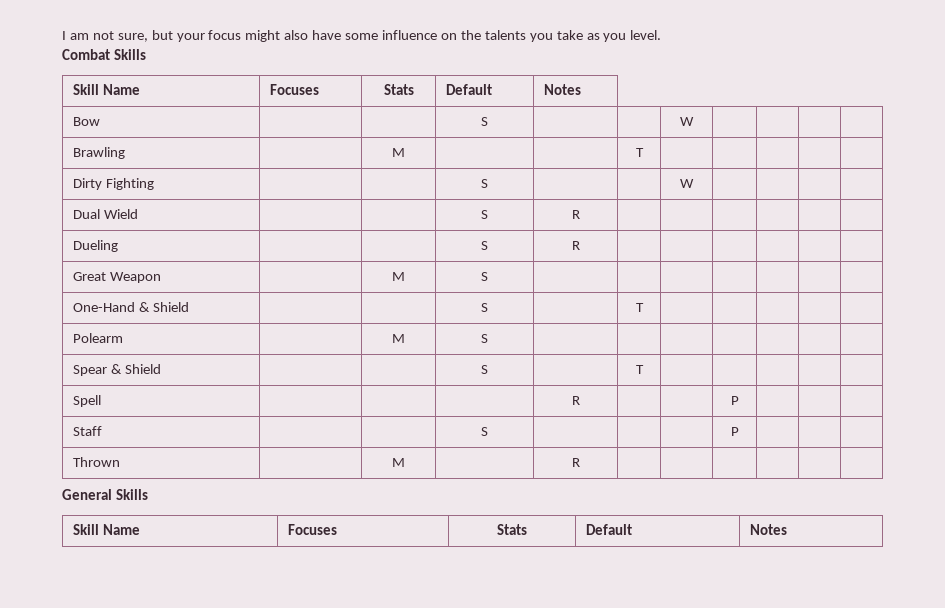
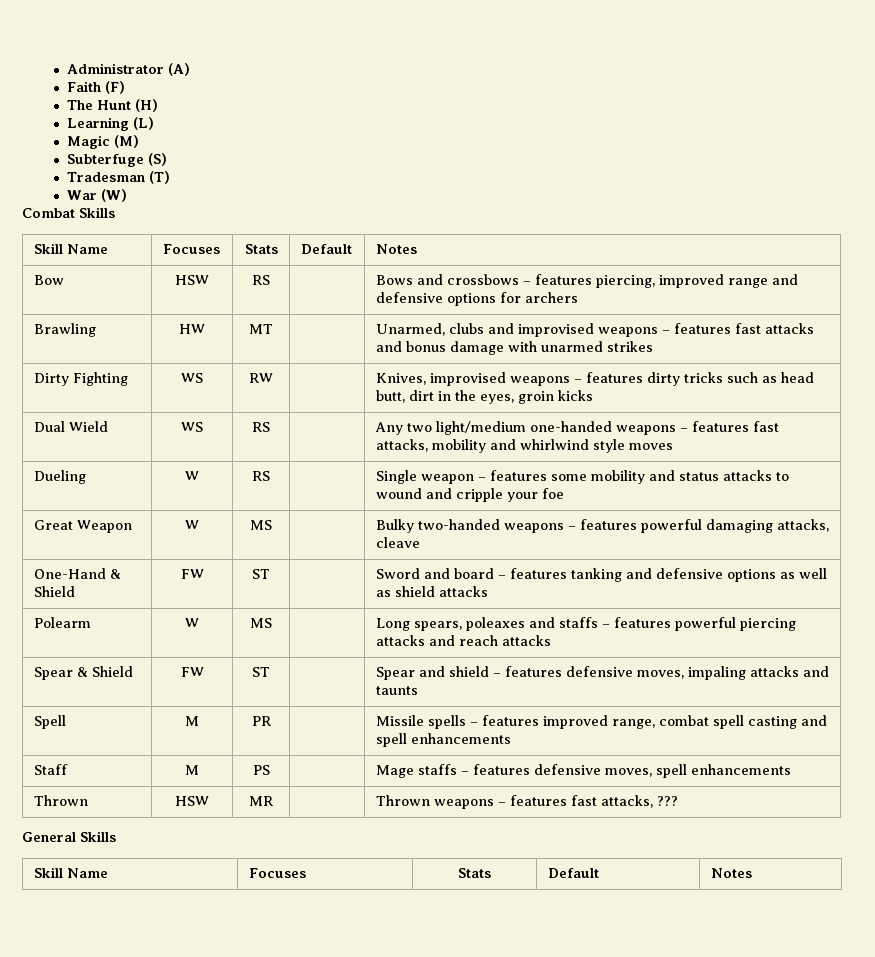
[62,30,662,42] I am not sure, but your focus might also have some influence on the talents you take as you level. -> [66,63,190,76] [66,81,125,94] [66,99,158,112] [66,117,154,131] [66,135,139,149] [66,153,167,167] [66,171,170,184] [66,189,127,202] Administrator (A) // Faith (F) // The Hunt (H) // Learning (L) // Magic (M) // Subterfuge (S) // Tradesman (T) // War (W)
[481,117,488,126] [680,117,694,126] [73,147,126,159] [392,148,405,157] [635,148,644,157] [73,178,155,190] [481,179,488,188] [680,179,694,188] [73,209,139,219] [481,210,488,219] [571,210,580,219] [73,240,119,252] [481,241,488,250] [571,241,580,250] [73,272,162,283] [392,272,405,281] [481,272,488,281] [73,302,190,312] [481,303,488,312] [635,303,644,312] [73,333,124,343] [392,334,405,343] [481,334,488,343] [73,364,162,376] [481,365,488,374] [635,365,644,374] [73,395,102,407] [571,396,580,405] [730,396,739,405] [73,426,103,436] [481,427,488,436] [730,427,739,436] [73,457,121,467] [392,458,405,467] [571,458,580,467] | | S | | | W | | | | // Brawling | | M | | | T | | | | | // Dirty Fighting | | | S | | | W | | | | // Dual Wield | | | S | R | | | | | | // Dueling | | | S | R | | | | | | // Great Weapon | | M | S | | | | | | | // One-Hand & Shield | | | S | | T | | | | | // Polearm | | M | S | | | | | | | // Spear & Shield | | | S | | T | | | | | // Spell | | | | R | | | P | | | // Staff | | | S | | | | P | | | // Thrown | | M | | R | | | | | | -> [175,275,209,285] [252,275,270,285] [375,274,798,288] [375,292,578,306] [33,323,96,337] [179,324,205,334] [249,324,273,334] [375,323,814,337] [375,341,653,355] [33,372,128,386] [181,373,203,383] [249,373,273,383] [375,372,814,386] [375,390,593,404] [33,421,108,432] [181,422,203,432] [252,422,270,432] [374,421,779,435] [375,439,673,453] [33,470,86,484] [185,471,199,481] [252,471,270,481] [375,470,789,484] [375,488,564,502] [33,520,132,533] [185,520,199,530] [250,520,272,530] [375,519,829,533] [375,537,420,548] [33,568,121,579] [33,586,75,597] [180,569,204,579] [252,569,270,579] [375,568,827,582] [375,586,488,597] [33,617,91,628] [185,618,199,628] [250,618,272,628] [375,617,796,631] [375,635,551,646] [33,666,133,680] [180,667,204,677] [252,667,270,677] [375,666,829,680] [375,686,418,695] [33,715,66,729] [185,716,199,726] [251,716,271,726] [375,715,827,729] [375,733,511,747] [33,764,68,775] [185,765,199,775] [252,765,270,775] [375,764,791,778] [33,795,88,806] [175,796,209,806] [249,796,273,806] [375,795,678,809] HSW | RS | | Bows and crossbows – features piercing, improved range and defensive options for archers // Brawling | HW | MT | | Unarmed, clubs and improvised weapons – features fast attacks and bonus damage with unarmed strikes // Dirty Fighting | WS | RW | | Knives, improvised weapons – features dirty tricks such as head butt, dirt in the eyes, groin kicks // Dual Wield | WS | RS | | Any two light/medium one-handed weapons – features fast attacks, mobility and whirlwind style moves // Dueling | W | RS | | Single weapon – features some mobility and status attacks to wound and cripple your foe // Great Weapon | W | MS | | Bulky two-handed weapons – features powerful damaging attacks, cleave // One-Hand & Shield | FW | ST | | Sword and board – features tanking and defensive options as well as shield attacks // Polearm | W | MS | | Long spears, poleaxes and staffs – features powerful piercing attacks and reach attacks // Spear & Shield | FW | ST | | Spear and shield – features defensive moves, impaling attacks and taunts // Spell | M | PR | | Missile spells – features improved range, combat spell casting and spell enhancements // Staff | M | PS | | Mage staffs – features defensive moves, spell enhancements // Thrown | HSW | MR | | Thrown weapons – features fast attacks, ???

